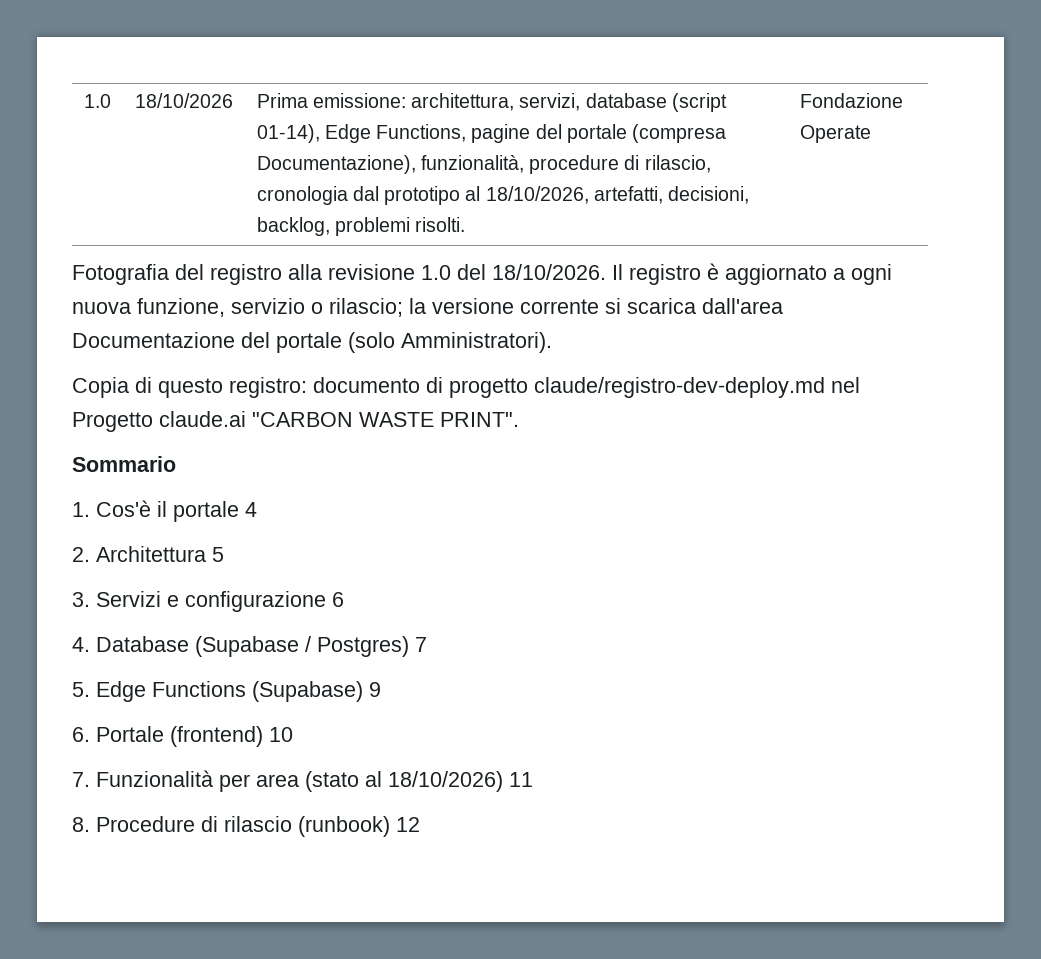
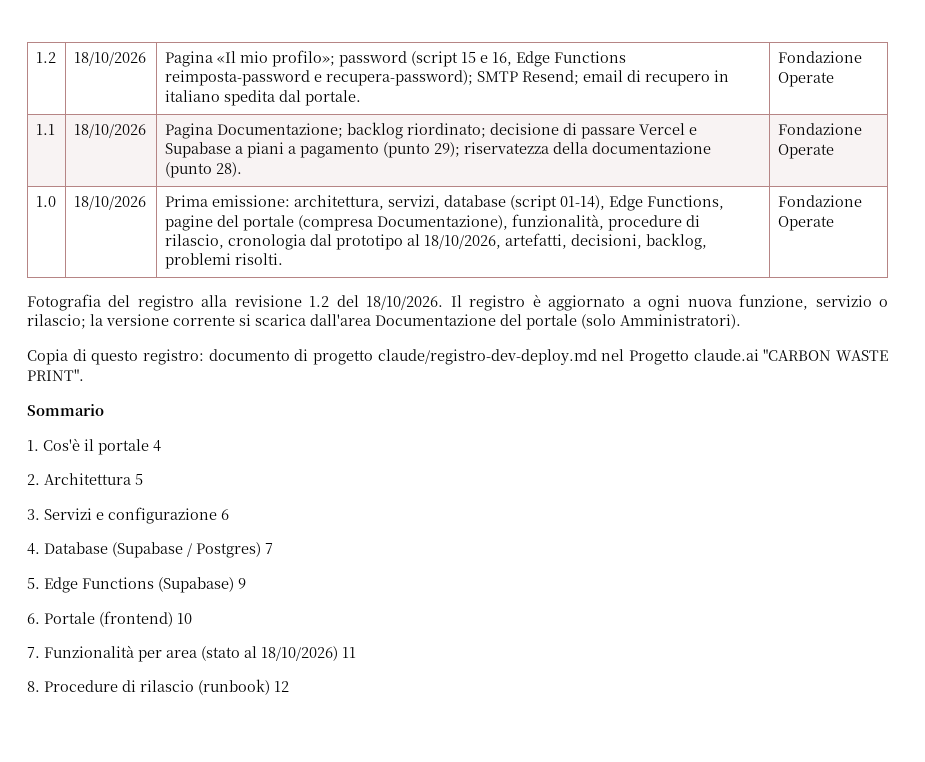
(83, 101) none -> [35,52,56,63] [73,52,146,66] [164,50,626,67] [164,70,729,86] [164,90,361,106] [777,51,862,63] [777,72,834,87] [35,124,55,135] [73,124,146,138] [164,122,697,139] [164,142,711,158] [164,162,242,178] [777,123,862,135] [777,144,834,159] 1.2 | 18/10/2026 | Pagina «Il mio profilo»; password (script 15 e 16, Edge Functions reimposta-password e recupera-password); SMTP Resend; email di recupero in italiano spedita dal portale. | Fondazione Operate // 1.1 | 18/10/2026 | Pagina Documentazione; backlog riordinato; decisione di passare Vercel e Supabase a piani a pagamento (punto 29); riservatezza della documentazione (punto 28). | Fondazione Operate //
[421,265,451,280] 1.0 -> [309,296,330,307] 1.2

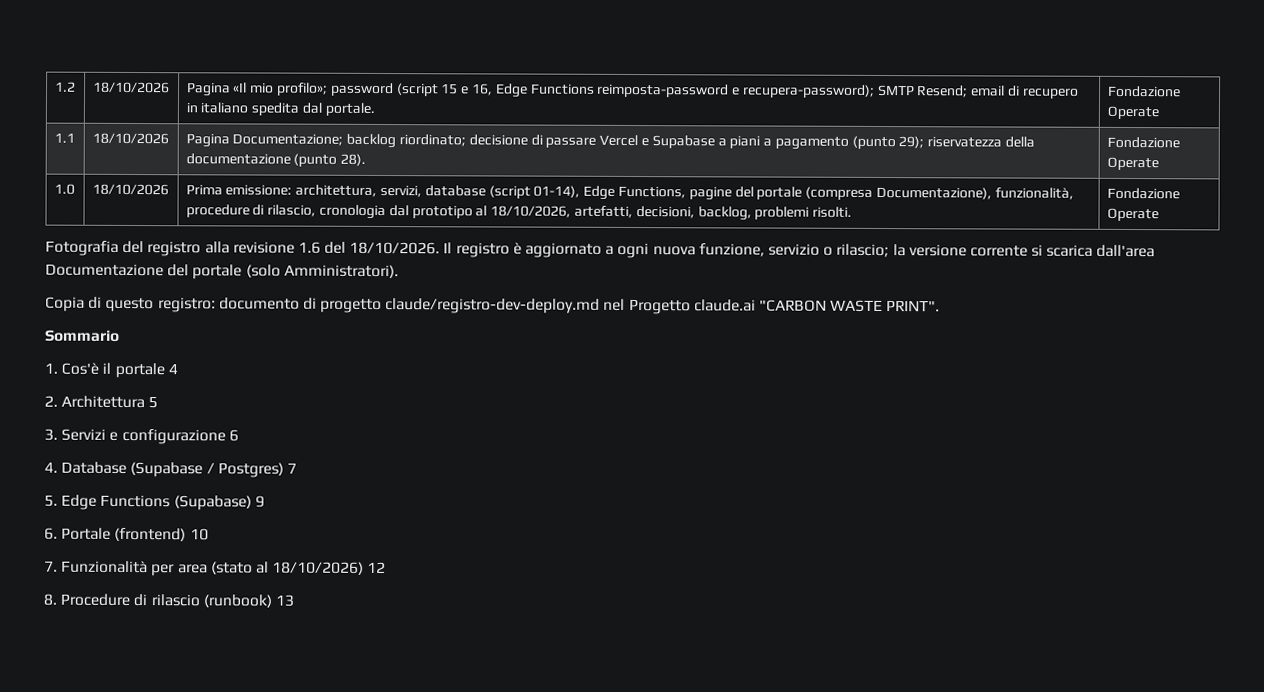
[309,296,330,307] 1.2 -> [297,241,321,254] 1.6
[342,647,356,658] 11 -> [367,561,387,574] 12
[274,681,289,692] 12 -> [274,594,294,607] 13

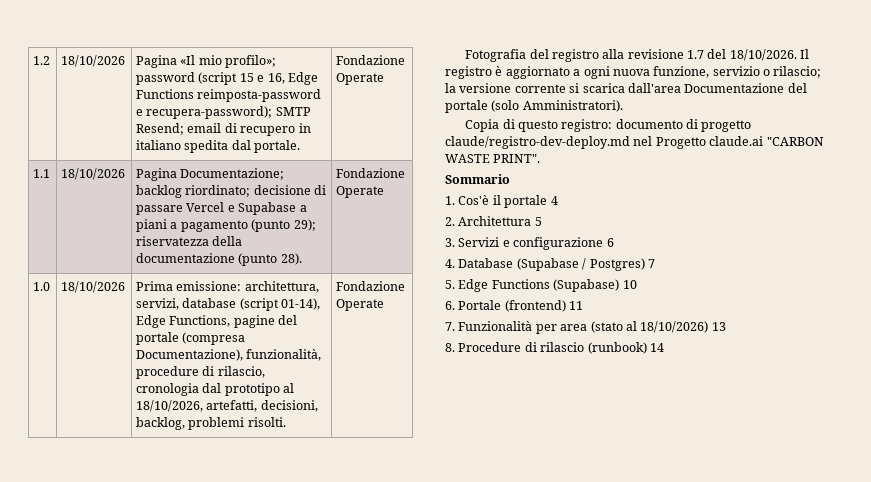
[297,241,321,254] 1.6 -> [687,50,705,59] 1.7
[254,495,265,508] 9 -> [622,280,637,289] 10
[189,528,209,541] 10 -> [569,301,584,310] 11
[367,561,387,574] 12 -> [711,322,726,331] 13
[274,594,294,607] 13 -> [649,343,664,352] 14

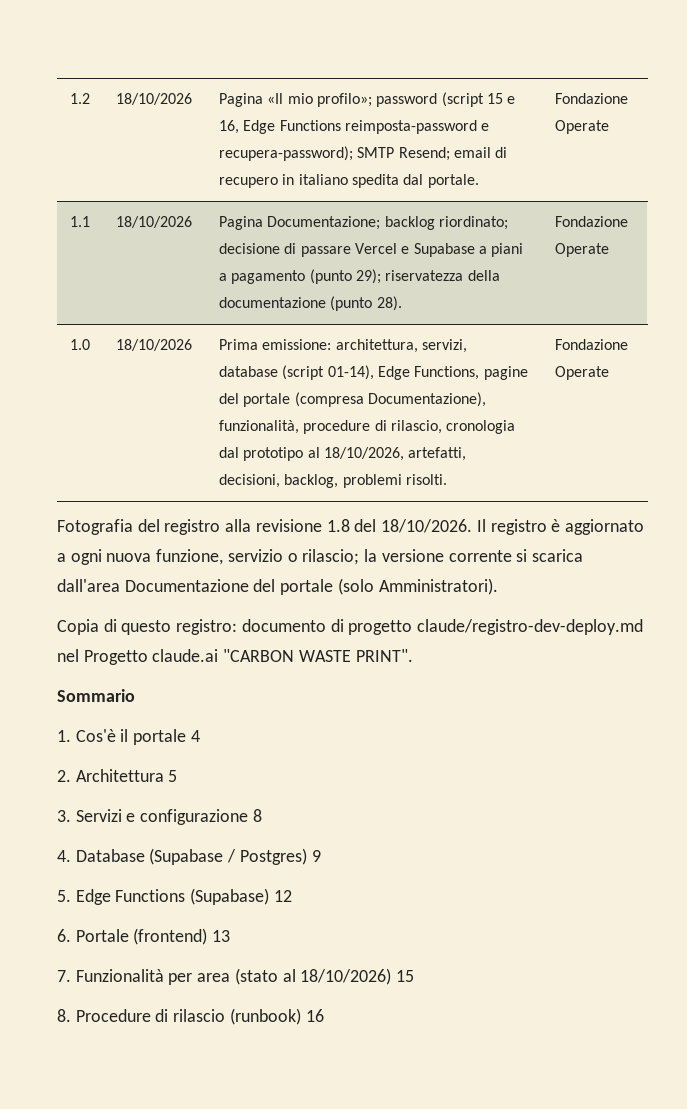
[687,50,705,59] 1.7 -> [326,519,350,532] 1.8
[606,238,614,247] 6 -> [252,809,262,822] 8
[647,259,655,268] 7 -> [311,850,321,862] 9
[622,280,637,289] 10 -> [273,890,292,902] 12
[569,301,584,310] 11 -> [212,930,231,942] 13
[711,322,726,331] 13 -> [396,970,415,982] 15
[649,343,664,352] 14 -> [305,1009,324,1022] 16

